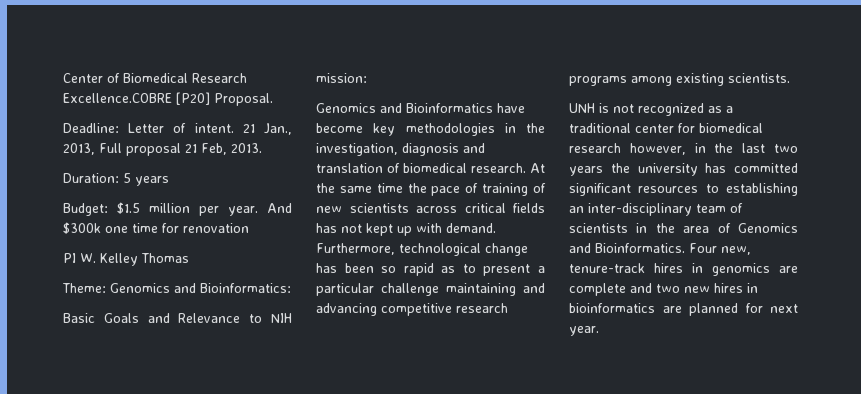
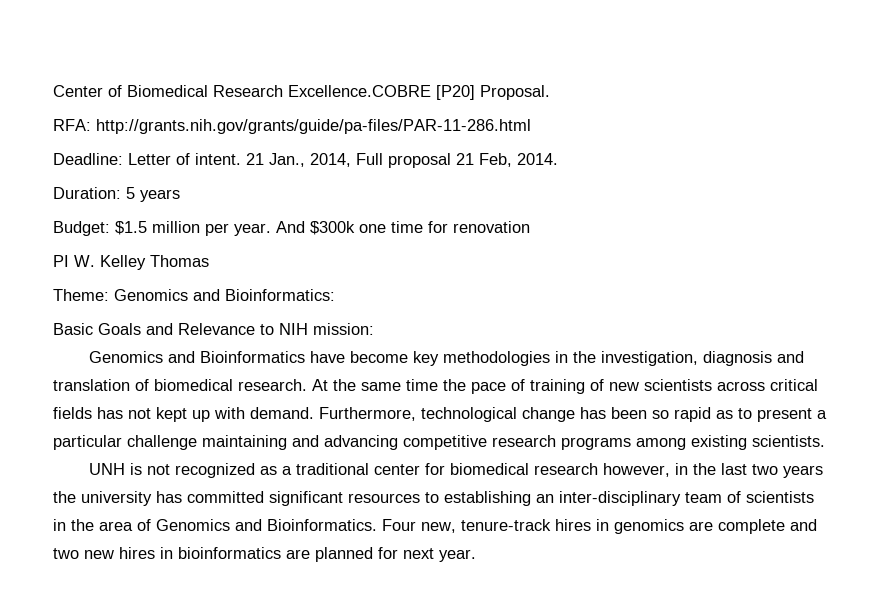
(273, 99) none -> [53,119,531,134] // RFA: http://grants.nih.gov/grants/guide/pa-files/PAR-11-286.html
[63,143,95,155] 2013, -> [310,153,351,167] 2014,
[231,143,262,153] 2013. -> [517,153,558,165] 2014.

